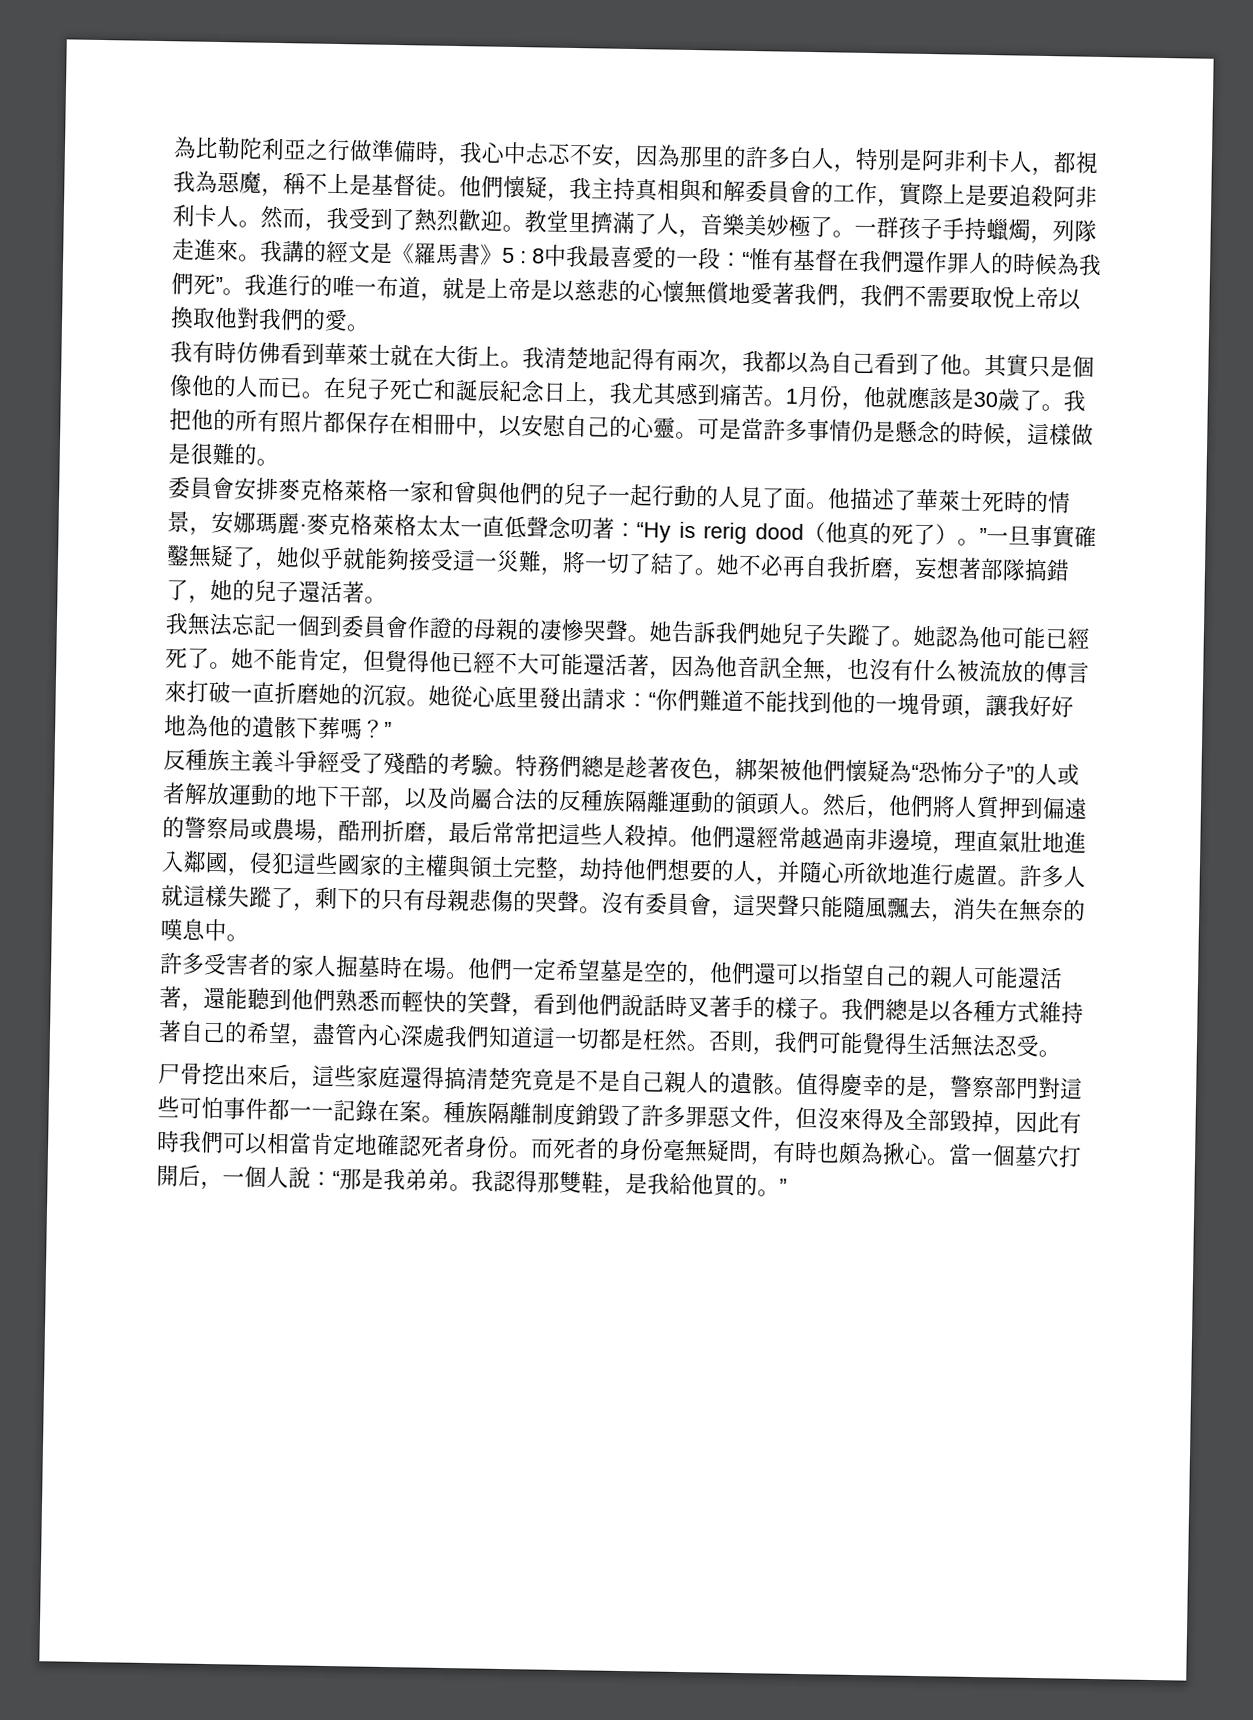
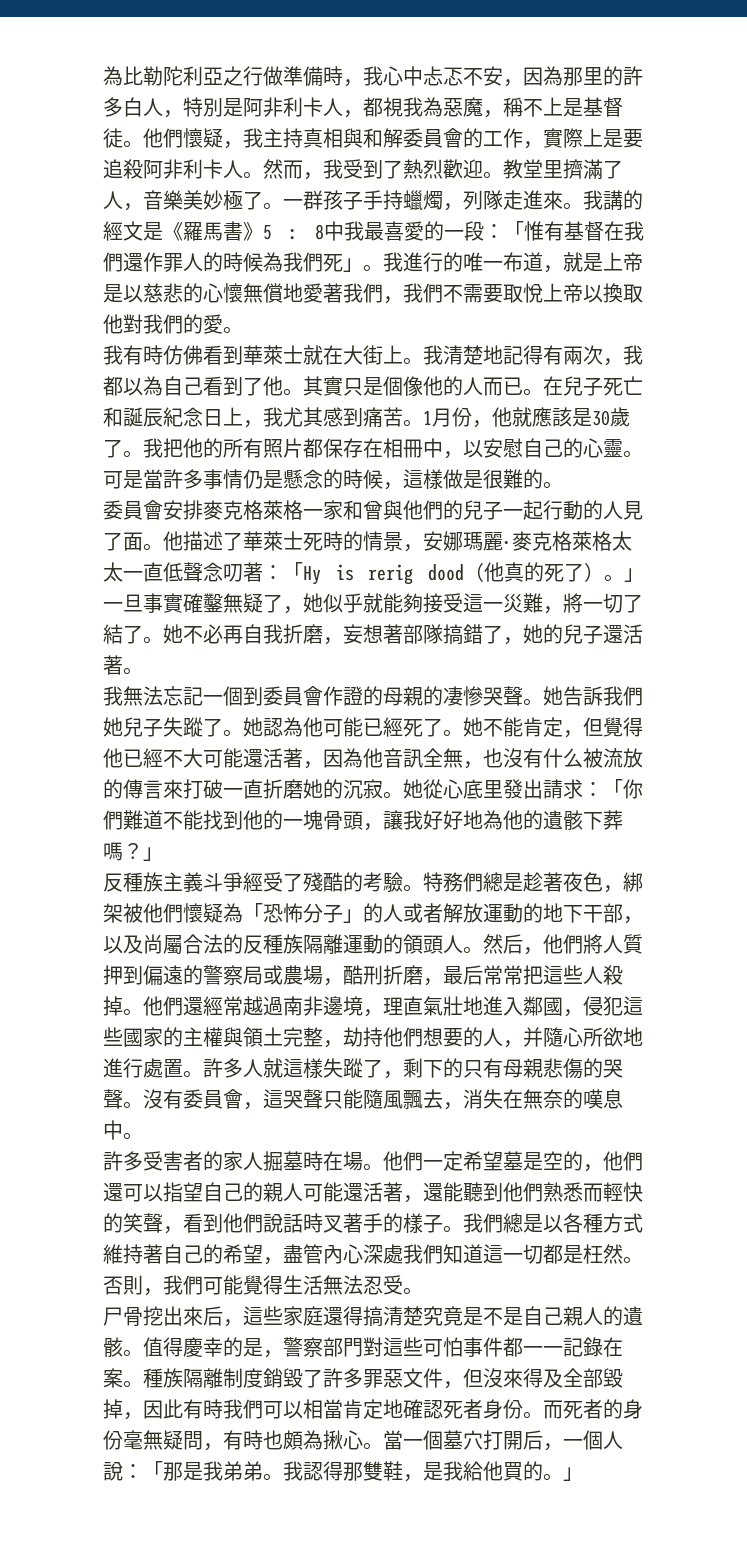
[742,251,750,267] “ -> [504,221,524,239] 「
[215,276,223,293] ” -> [343,258,363,272] 」
[636,522,671,543] “Hy -> [283,562,321,585] 「Hy
[979,527,987,544] ” -> [624,568,644,582] 」
[648,692,656,708] “ -> [603,779,623,797] 「
[384,721,392,737] ” -> [143,847,163,861] 」
[911,764,919,780] “ -> [243,903,263,921] 「
[1006,766,1014,782] ” -> [343,909,363,923] 」
[332,1171,340,1187] “ -> [143,1461,163,1479] 「
[779,1178,787,1194] ” -> [563,1467,583,1481] 」

